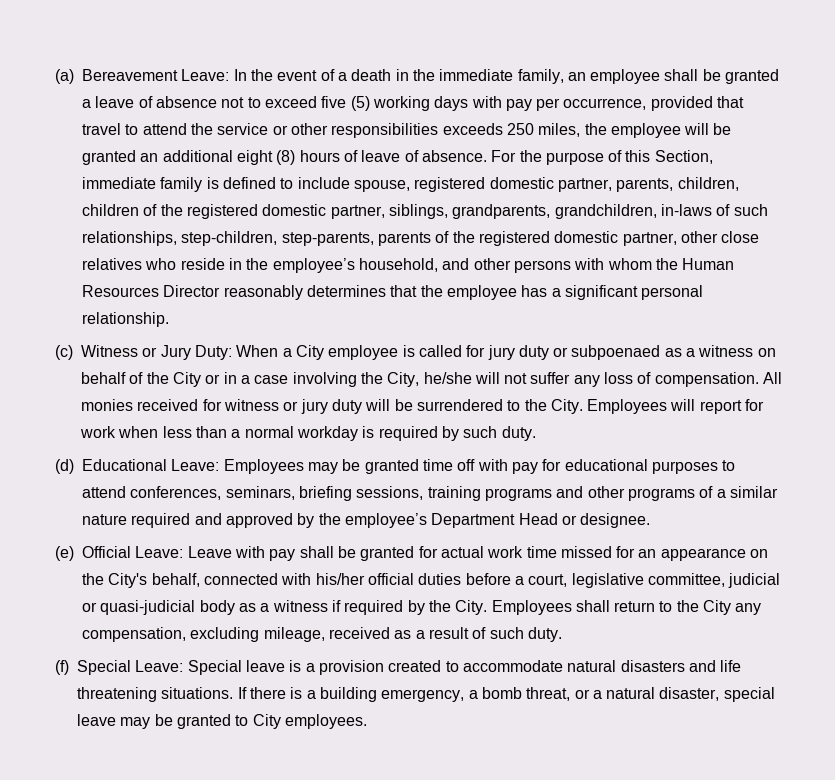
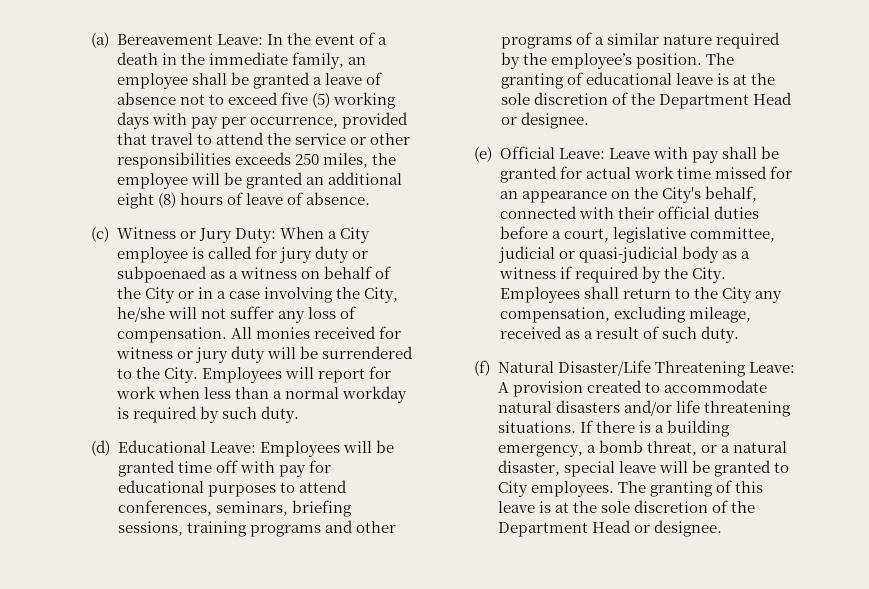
[491,150,713,165] [81,177,739,192] [81,204,768,219] [81,231,760,246] [81,258,735,273] [81,285,704,300] [81,312,169,327] For the purpose of this Section, immediate family is defined to include spouse, registered domestic partner, parents, children, children of the registered domestic partner, siblings, grandparents, grandchildren, in-laws of such relationships, step-children, step-parents, parents of the registered domestic partner, other close relatives who reside in the employee’s household, and other persons with whom the Human Resources Director reasonably determines that the employee has a significant personal relationship. -> (371, 198) none
[307,462,338,474] may -> [343,441,373,453] will
[194,513,293,528] and approved -> (781, 40) none
(427, 520) none -> [636,53,735,69] [500,72,776,89] [500,92,656,105] position. The granting of educational leave is at the sole discretion of the
[315,573,365,585] his/her -> [617,207,654,219] their
[76,660,315,675] Special Leave: Special leave is a -> [497,360,796,377] [497,382,509,393] Natural Disaster/Life Threatening Leave: A
[688,660,716,672] and -> [623,400,672,416] and/or
[120,717,151,729] may -> [659,461,689,473] will
(367, 721) none -> [617,480,764,497] [497,500,756,513] [497,520,723,537] The granting of this leave is at the sole discretion of the Department Head or designee.

